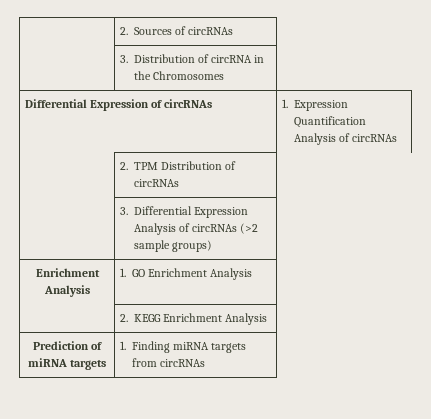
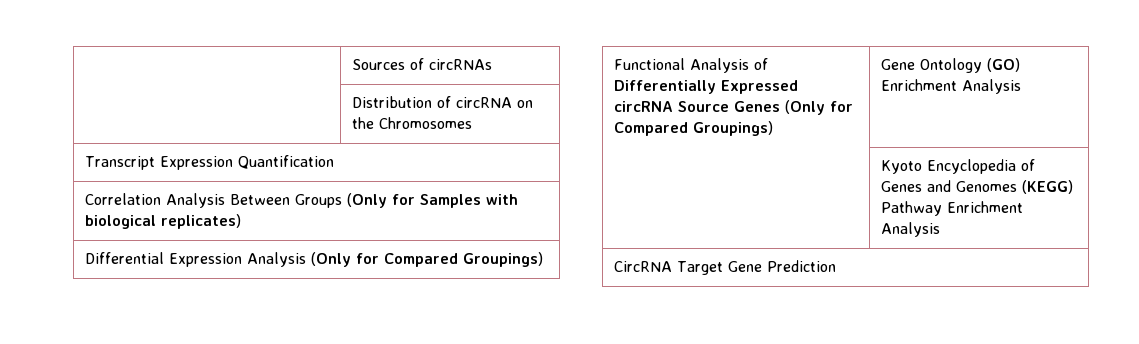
[119,27,128,35] | 2. -> (351, 64) |
[119,55,128,63] 3. -> (492, 64) none
[254,55,265,63] in -> [516,100,533,108] on
[24,99,213,111] [281,99,348,111] [293,116,366,128] [293,133,398,145] [119,161,237,170] [133,179,179,187] [119,206,248,218] [133,223,259,235] [133,240,212,252] [35,268,100,277] [43,285,90,297] [119,268,253,280] [119,313,268,325] [32,341,103,350] [27,358,107,370] [119,341,247,353] [131,358,205,367] Differential Expression of circRNAs | 1. Expression Quantification Analysis of circRNAs // | 2. TPM Distribution of circRNAs // | 3. Differential Expression Analysis of circRNAs (>2 sample groups) // Enrichment Analysis | 1. GO Enrichment Analysis // | 2. KEGG Enrichment Analysis // Prediction of miRNA targets | 1. Finding miRNA targets from circRNAs -> [84,155,334,170] [84,193,518,208] [84,214,241,229] [84,252,543,267] [613,58,768,73] [613,80,798,94] [613,100,853,115] [613,121,773,136] [880,58,1020,73] [880,79,1021,94] [880,159,1035,174] [880,180,1073,194] [880,201,1023,216] [880,222,940,237] [613,260,836,275] Transcript Expression Quantification // Correlation Analysis Between Groups (Only for Samples with biological replicates) // Differential Expression Analysis (Only for Compared Groupings) // Functional Analysis of Differentially Expressed circRNA Source Genes (Only for Compared Groupings) | Gene Ontology (GO) Enrichment Analysis // | Kyoto Encyclopedia of Genes and Genomes (KEGG) Pathway Enrichment Analysis // CircRNA Target Gene Prediction

